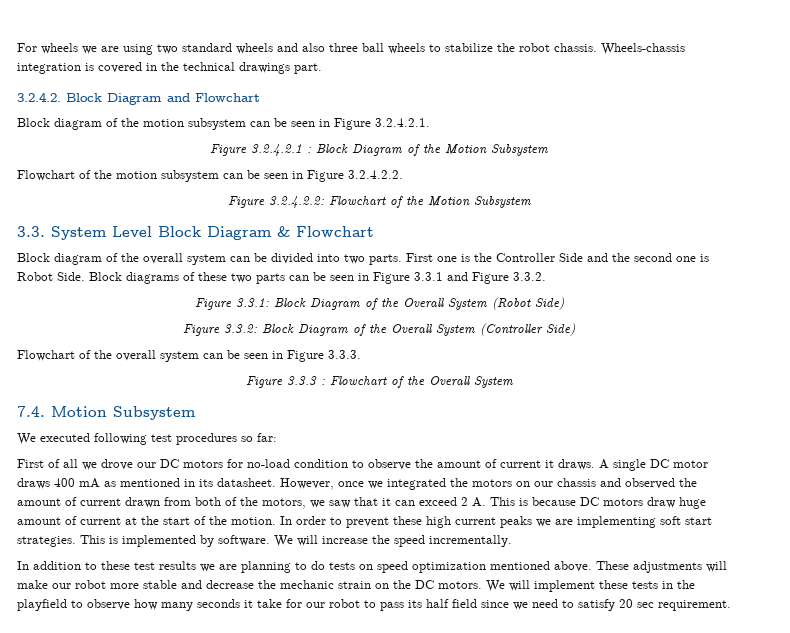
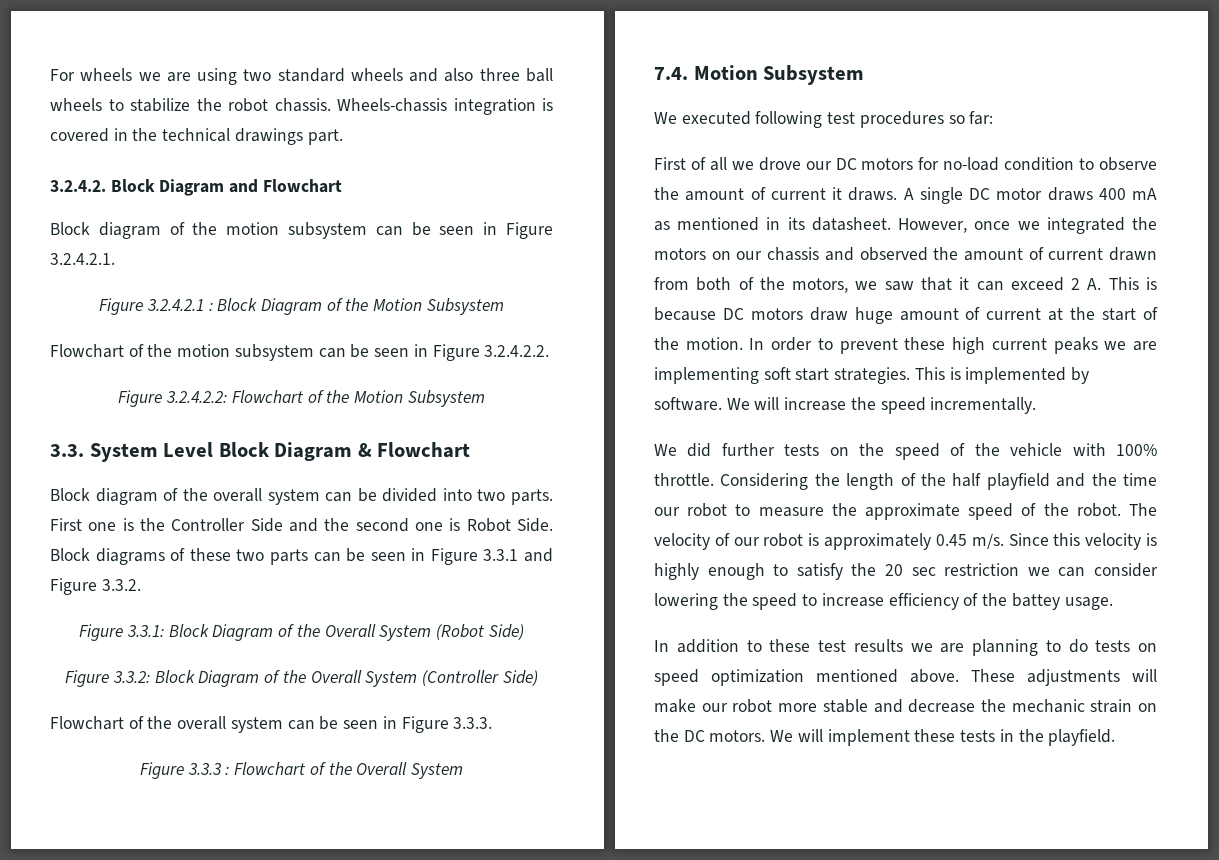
(512, 541) none -> [654,443,1157,460] [654,473,1157,490] [654,503,1157,520] [654,533,1157,550] [654,563,1158,580] [654,593,1113,610] // We did further tests on the speed of the vehicle with 100% throttle. Considering the length of the half playfield and the time our robot to measure the approximate speed of the robot. The velocity of our robot is approximately 0.45 m/s. Since this velocity is highly enough to satisfy the 20 sec restriction we can consider lowering the speed to increase efficiency of the battey usage.
[17,599,731,611] playfield to observe how many seconds it take for our robot to pass its half field since we need to satisfy 20 sec requirement. -> [1048,729,1116,746] playfield.

